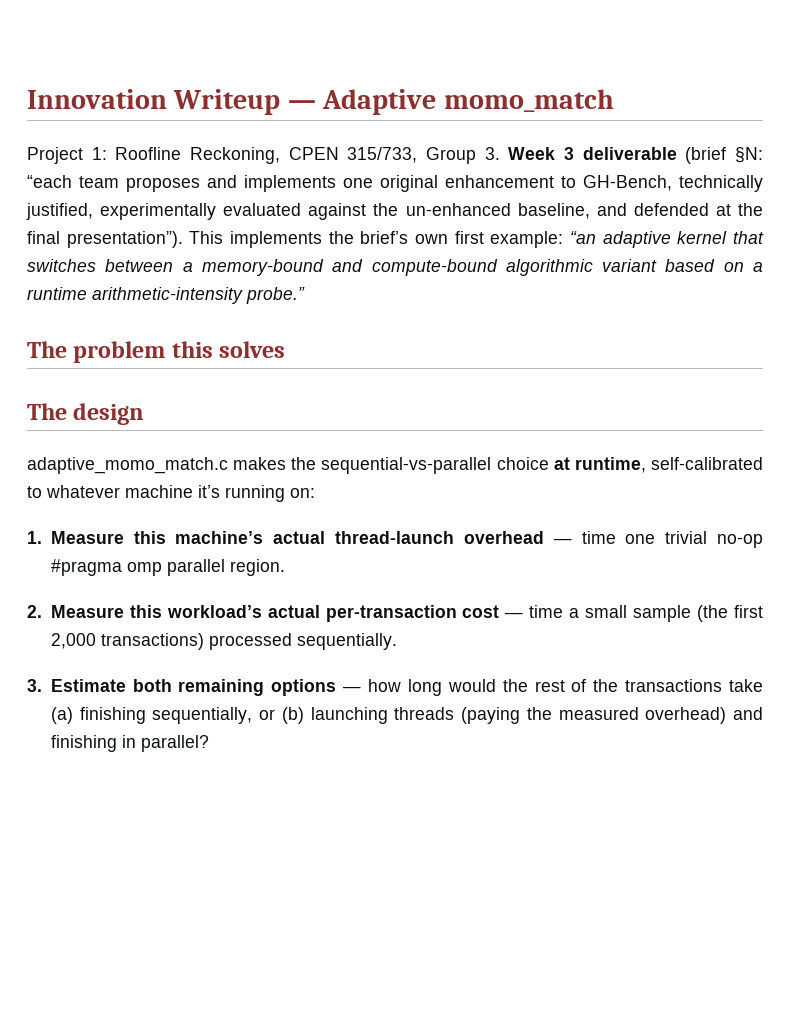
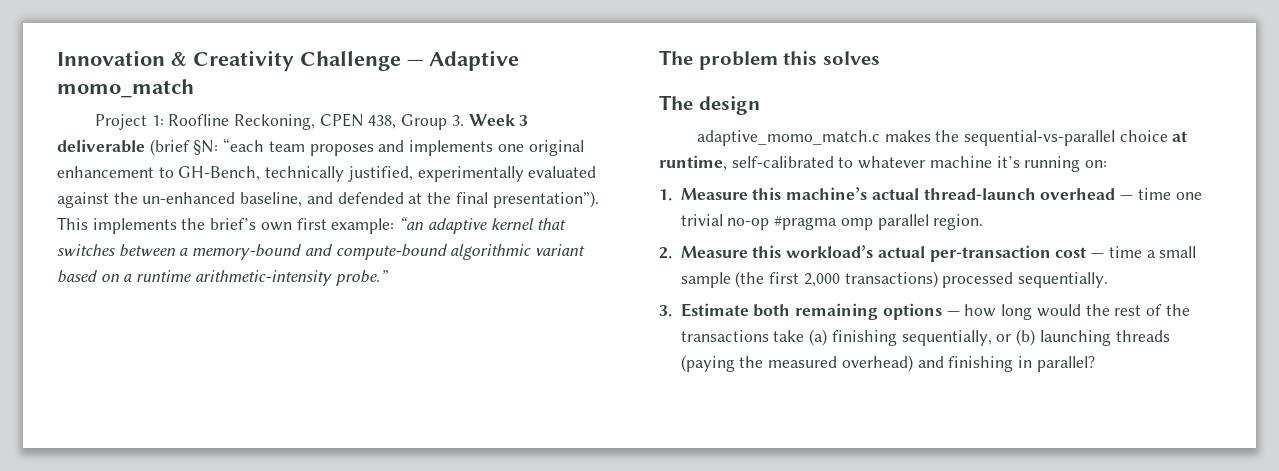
[173,89,281,115] Writeup -> [171,50,401,71] & Creativity Challenge
[347,147,418,163] 315/733, -> [368,115,397,129] 438,

